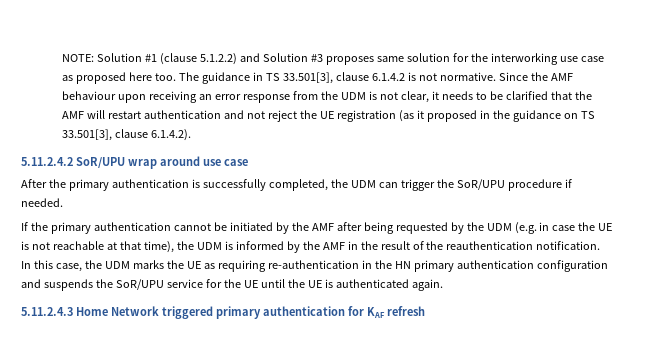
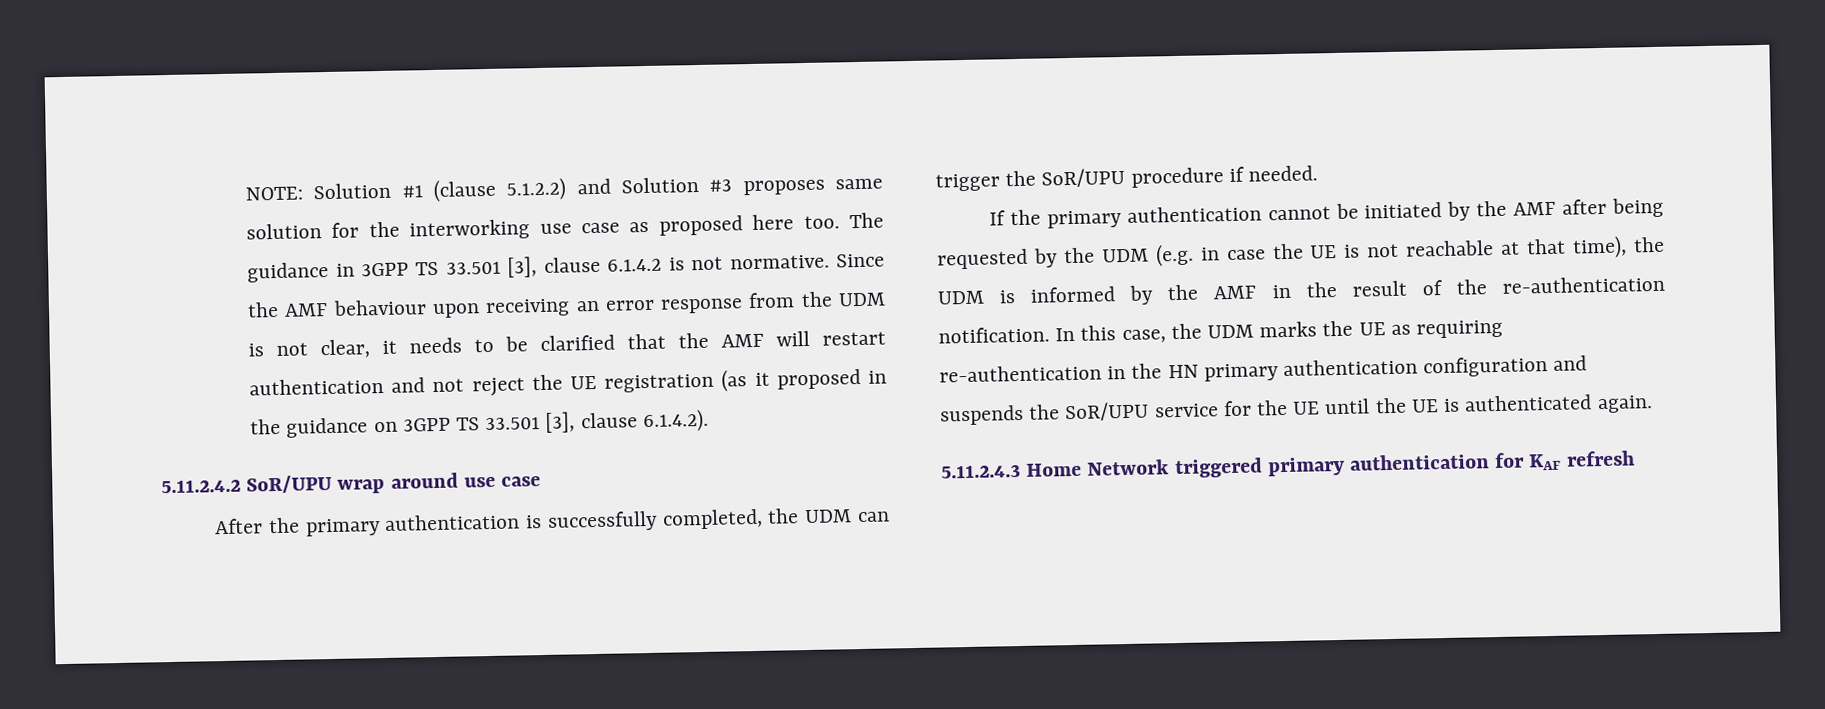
[265,72,333,84] TS 33.501[3], -> [360,256,538,278] 3GPP TS 33.501 [3],
[580,111,595,119] [62,129,113,141] TS 33.501[3], -> [402,411,576,433] 3GPP TS 33.501 [3],
[446,241,534,250] reauthentication -> [1502,275,1665,294] re-authentication

